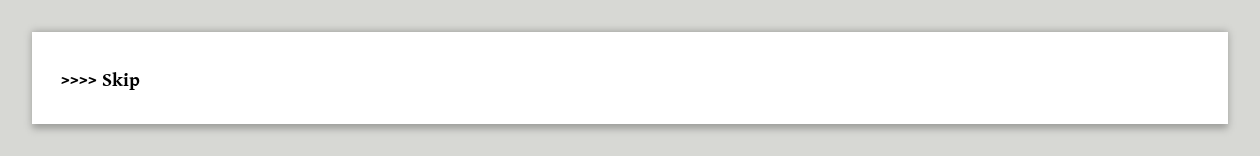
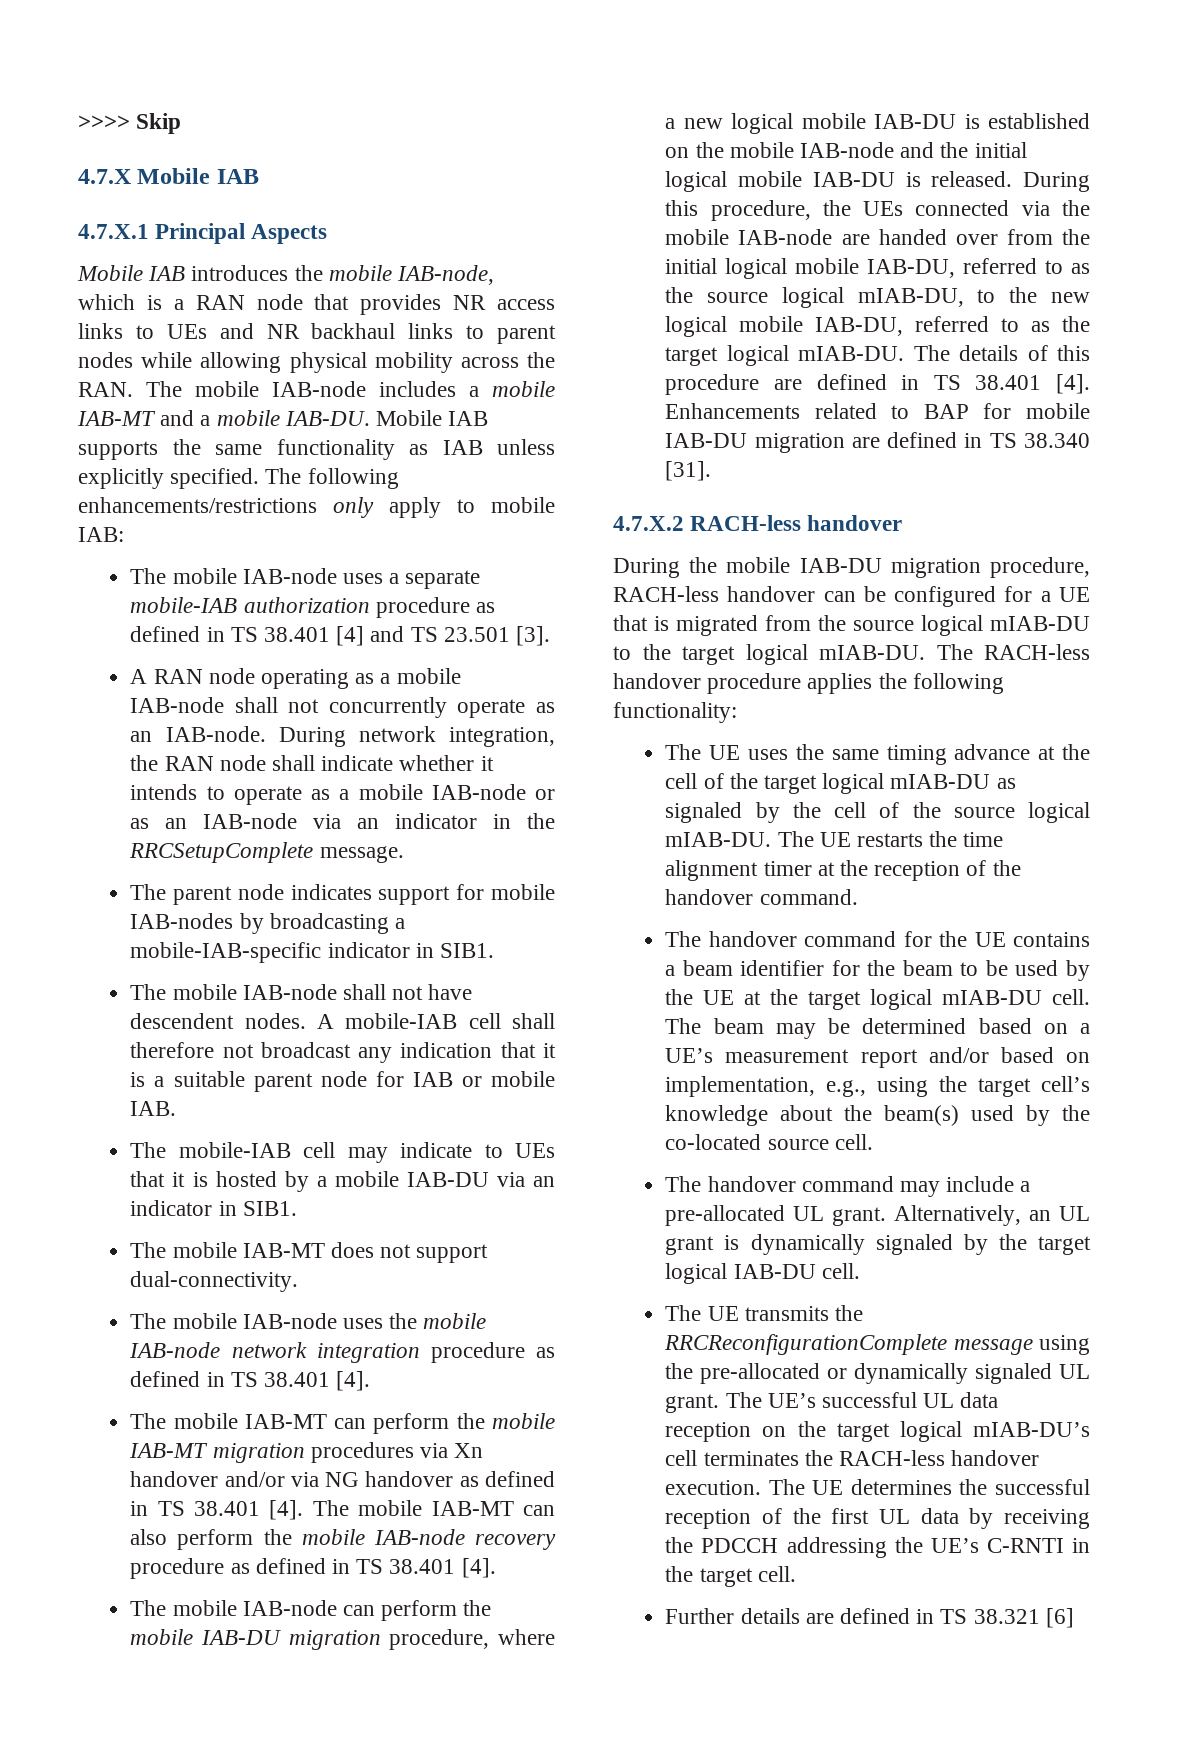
(140, 81) none -> [78,168,259,184] [78,223,328,244] [77,265,495,285] [78,294,555,315] [78,323,556,344] [78,352,555,373] [78,381,555,397] [77,410,489,426] [78,439,555,460] [78,468,399,489] [78,497,555,518] [78,527,124,542] [130,568,481,589] [130,597,495,618] [130,626,551,646] [130,668,461,689] [130,697,555,718] [130,726,555,747] [130,755,494,771] [130,784,555,805] [130,813,555,829] [129,842,404,863] [130,884,555,905] [130,913,405,934] [130,942,494,963] [130,984,473,1000] [130,1013,555,1029] [130,1042,556,1063] [130,1071,555,1092] [130,1101,177,1116] [130,1142,555,1163] [130,1171,555,1192] [130,1200,297,1216] [130,1242,489,1263] [130,1271,299,1292] [130,1313,487,1329] [129,1342,555,1363] [130,1371,371,1391] [130,1413,555,1434] [129,1442,484,1463] [130,1471,555,1487] [130,1500,555,1520] [130,1529,556,1550] [130,1558,496,1579] [130,1600,492,1621] [130,1629,555,1650] [665,113,1090,134] [665,142,1027,158] [665,171,1090,192] [665,200,1090,221] [665,229,1090,245] [665,258,1090,279] [665,287,1090,308] [665,316,1090,337] [665,345,1090,366] [665,374,1090,395] [665,403,1090,419] [665,432,1090,453] [665,461,712,481] [613,515,903,531] [613,557,1090,578] [613,586,1090,607] [613,615,1090,636] [613,644,1090,665] [613,673,1004,694] [613,702,737,723] [665,744,1090,765] [665,773,1016,794] [665,802,1090,823] [665,831,1004,847] [665,860,1021,881] [665,889,858,905] [665,931,1090,947] [665,960,1090,981] [665,989,1090,1010] [665,1018,1090,1039] [665,1047,1090,1068] [665,1076,1090,1097] [665,1105,1090,1126] [665,1134,873,1150] [665,1176,1031,1197] [665,1205,1090,1226] [665,1234,1091,1255] [665,1263,860,1284] [665,1305,863,1321] [664,1334,1090,1355] [665,1363,1090,1384] [665,1392,999,1413] [665,1421,1090,1442] [665,1450,1040,1466] [665,1479,1090,1495] [665,1508,1090,1529] [665,1537,1090,1558] [665,1566,796,1587] [665,1608,1074,1628] // 4.7.X Mobile IAB // 4.7.X.1 Principal Aspects // Mobile IAB introduces the mobile IAB-node, which is a RAN node that provides NR access links to UEs and NR backhaul links to parent nodes while allowing physical mobility across the RAN. The mobile IAB-node includes a mobile IAB-MT and a mobile IAB-DU. Mobile IAB supports the same functionality as IAB unless explicitly specified. The following enhancements/restrictions only apply to mobile IAB: // The mobile IAB-node uses a separate mobile-IAB authorization procedure as defined in TS 38.401 [4] and TS 23.501 [3]. // A RAN node operating as a mobile IAB-node shall not concurrently operate as an IAB-node. During network integration, the RAN node shall indicate whether it intends to operate as a mobile IAB-node or as an IAB-node via an indicator in the RRCSetupComplete message. // The parent node indicates support for mobile IAB-nodes by broadcasting a mobile-IAB-specific indicator in SIB1. // The mobile IAB-node shall not have descendent nodes. A mobile-IAB cell shall therefore not broadcast any indication that it is a suitable parent node for IAB or mobile IAB. // The mobile-IAB cell may indicate to UEs that it is hosted by a mobile IAB-DU via an indicator in SIB1. // The mobile IAB-MT does not support dual-connectivity. // The mobile IAB-node uses the mobile IAB-node network integration procedure as defined in TS 38.401 [4]. // The mobile IAB-MT can perform the mobile IAB-MT migration procedures via Xn handover and/or via NG handover as defined in TS 38.401 [4]. The mobile IAB-MT can also perform the mobile IAB-node recovery procedure as defined in TS 38.401 [4]. // The mobile IAB-node can perform the mobile IAB-DU migration procedure, where a new logical mobile IAB-DU is established on the mobile IAB-node and the initial logical mobile IAB-DU is released. During this procedure, the UEs connected via the mobile IAB-node are handed over from the initial logical mobile IAB-DU, referred to as the source logical mIAB-DU, to the new logical mobile IAB-DU, referred to as the target logical mIAB-DU. The details of this procedure are defined in TS 38.401 [4]. Enhancements related to BAP for mobile IAB-DU migration are defined in TS 38.340 [31]. // 4.7.X.2 RACH-less handover // During the mobile IAB-DU migration procedure, RACH-less handover can be configured for a UE that is migrated from the source logical mIAB-DU to the target logical mIAB-DU. The RACH-less handover procedure applies the following functionality: // The UE uses the same timing advance at the cell of the target logical mIAB-DU as signaled by the cell of the source logical mIAB-DU. The UE restarts the time alignment timer at the reception of the handover command. // The handover command for the UE contains a beam identifier for the beam to be used by the UE at the target logical mIAB-DU cell. The beam may be determined based on a UE’s measurement report and/or based on implementation, e.g., using the target cell’s knowledge about the beam(s) used by the co-located source cell. // The handover command may include a pre-allocated UL grant. Alternatively, an UL grant is dynamically signaled by the target logical IAB-DU cell. // The UE transmits the RRCReconfigurationComplete message using the pre-allocated or dynamically signaled UL grant. The UE’s successful UL data reception on the target logical mIAB-DU’s cell terminates the RACH-less handover execution. The UE determines the successful reception of the first UL data by receiving the PDCCH addressing the UE’s C-RNTI in the target cell. // Further details are defined in TS 38.321 [6]

